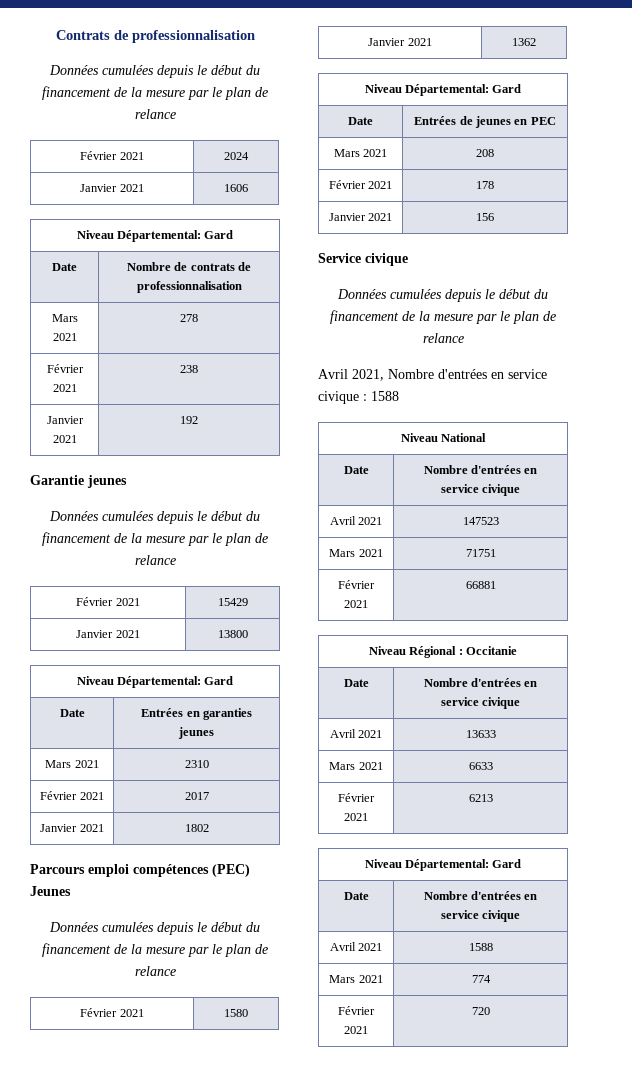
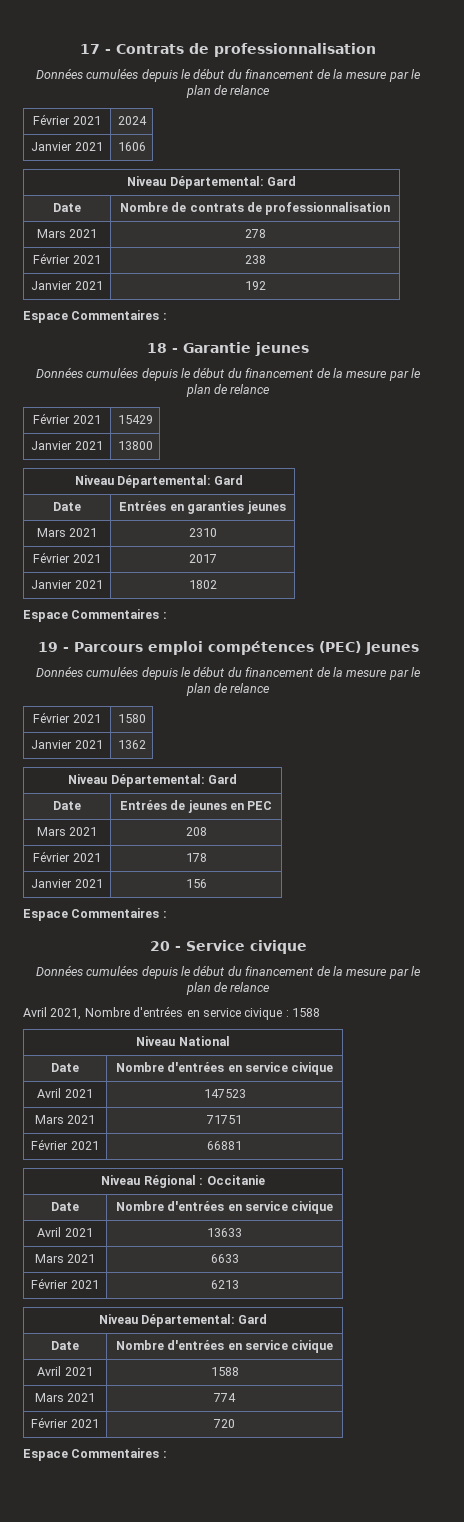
(55, 35) none -> [80,44,111,54] 17 -
(198, 420) none -> [23,310,167,323] [147,343,178,353] Espace Commentaires : // 18 -
(209, 828) none -> [23,609,167,622] [37,642,69,652] Espace Commentaires : // 19 -
(494, 217) none -> [23,908,167,921] [149,941,181,951] Espace Commentaires : // 20 -
(490, 1011) none -> [23,1448,167,1461] // Espace Commentaires :

